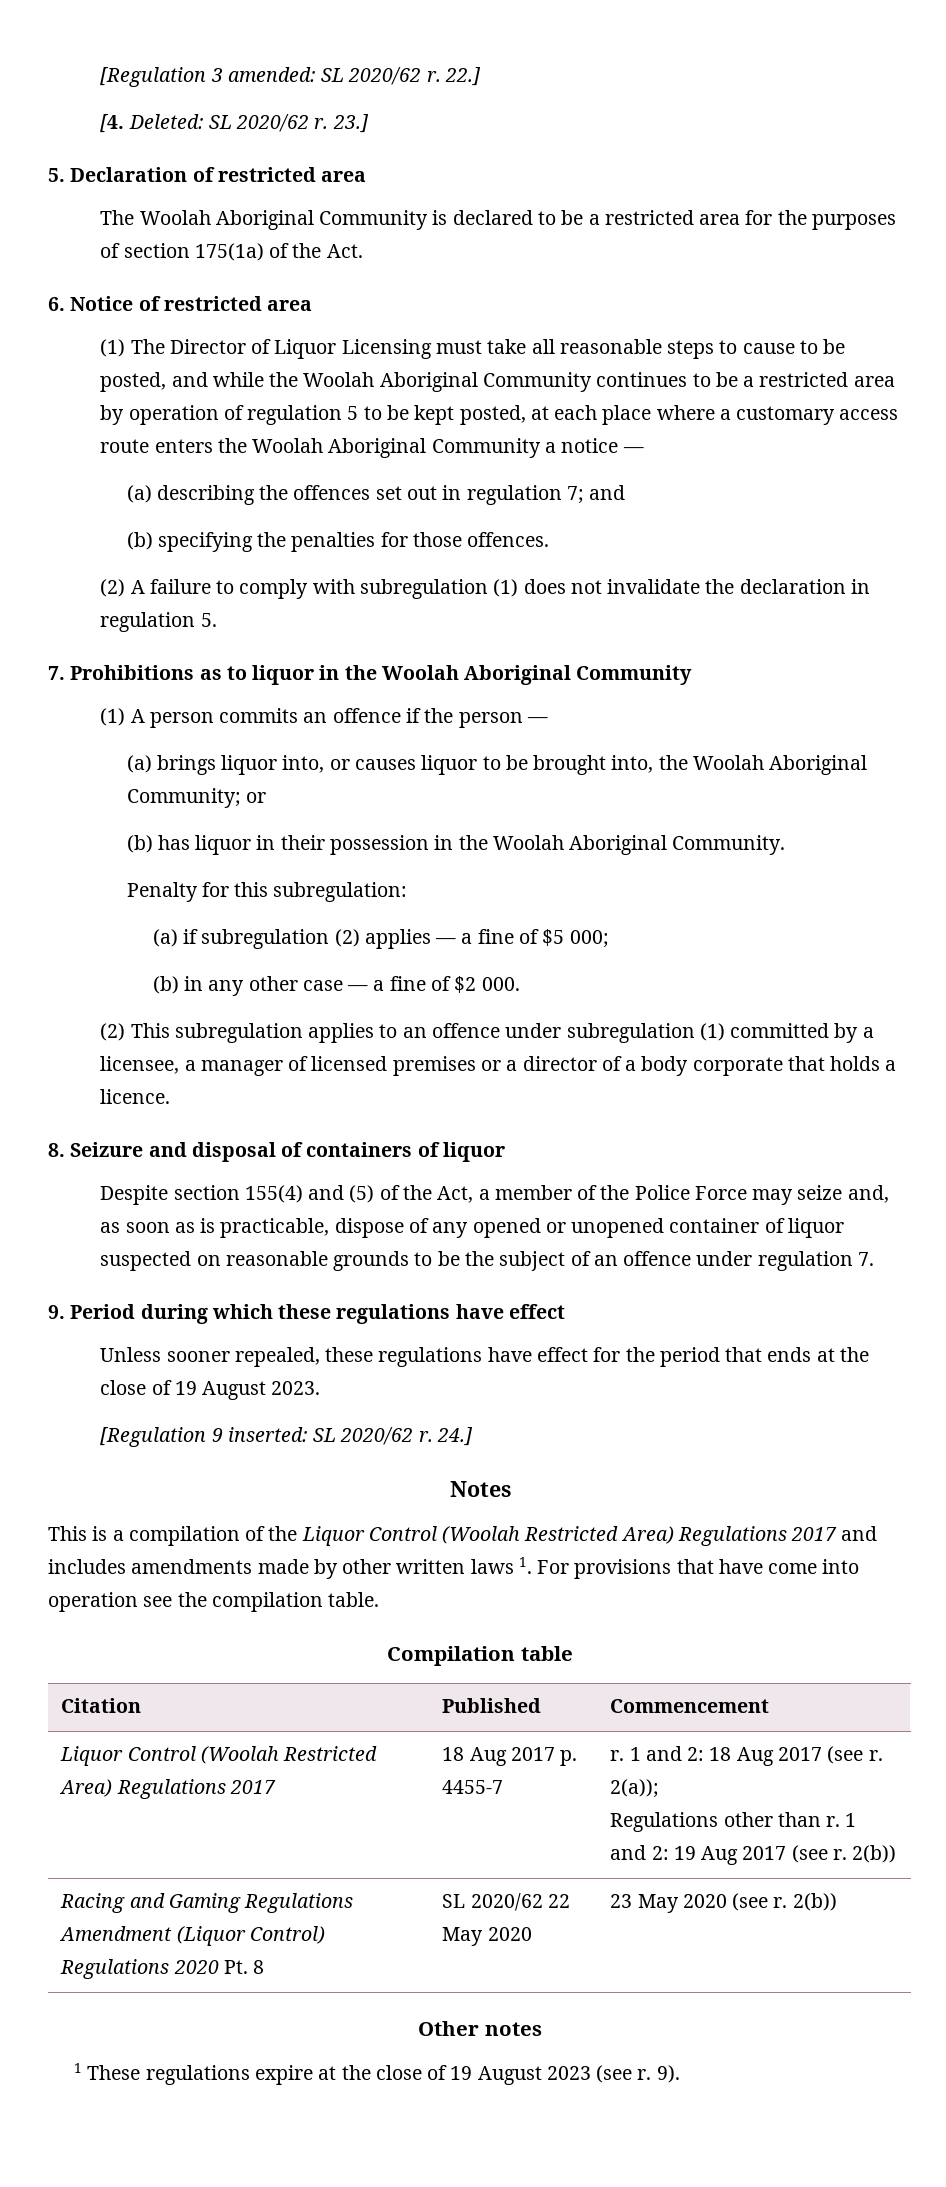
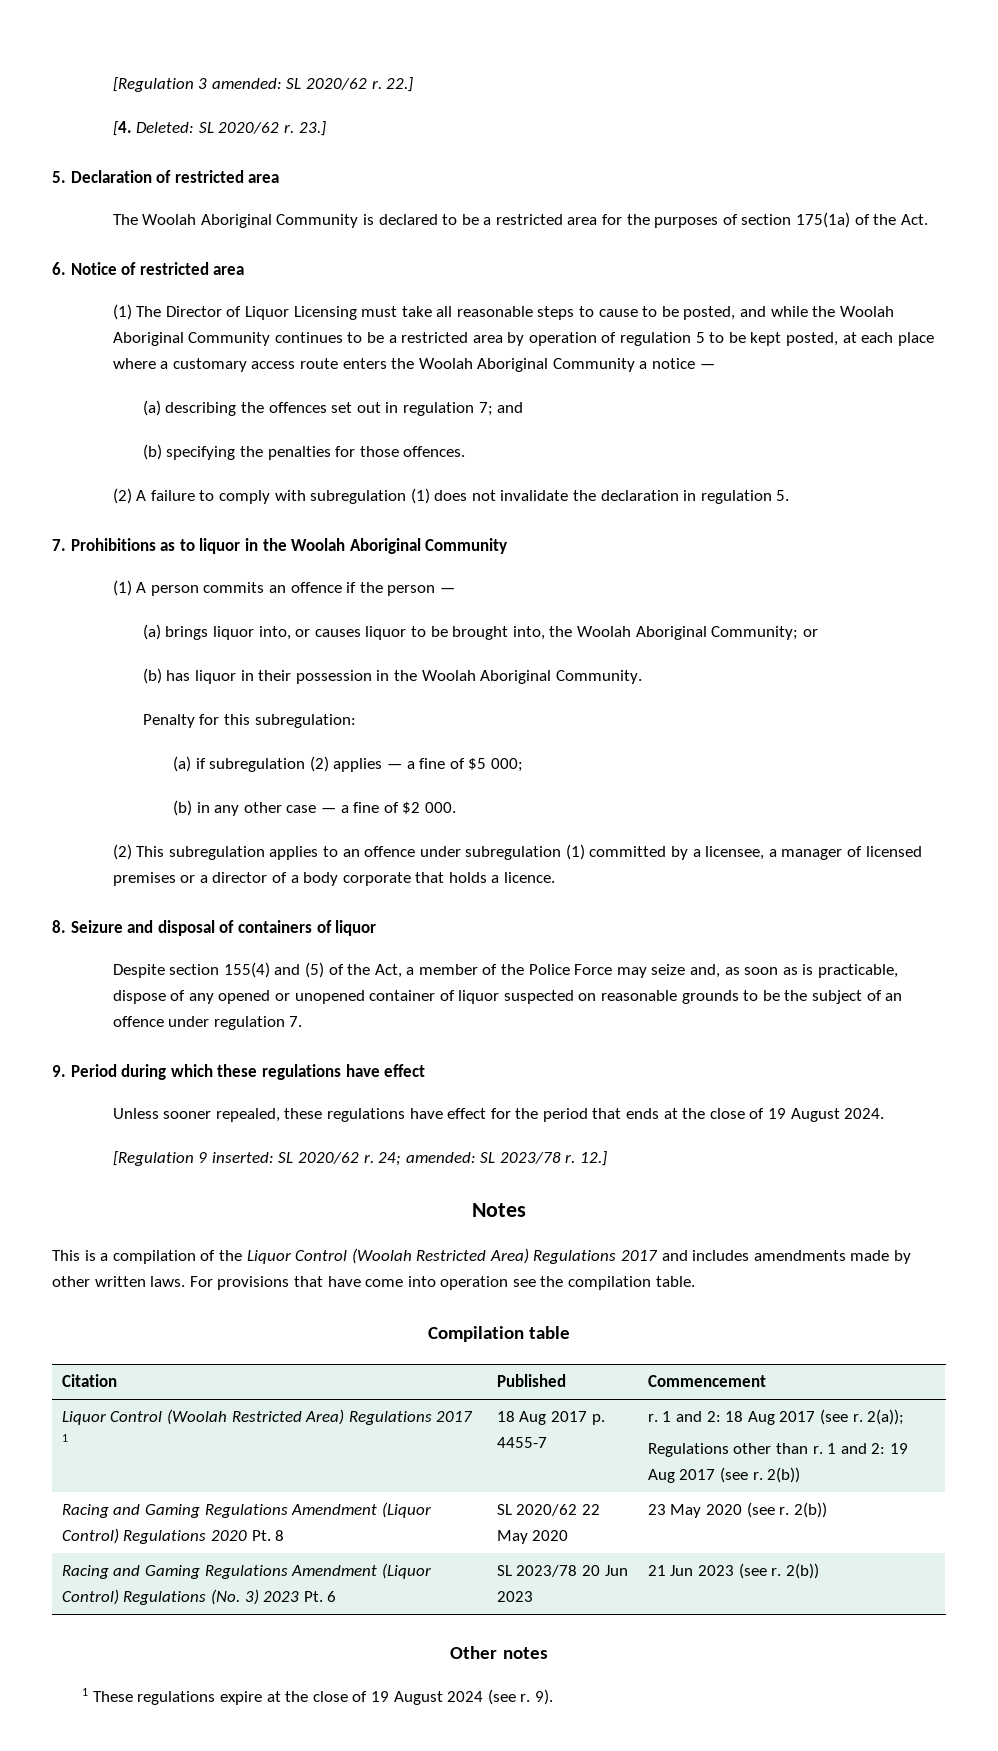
[271,1381,321,1395] 2023. -> [844,1108,885,1119] 2024.
[437,1427,474,1446] 24.] -> [378,1151,608,1166] 24; amended: SL 2023/78 r. 12.]
[470,1557,532,1574] laws 1. -> [150,1276,186,1287] laws.
(276, 1787) none -> [61,1434,68,1442] 1
(837, 1902) none -> [61,1563,431,1579] [61,1589,337,1605] [496,1565,628,1577] [496,1591,533,1602] [647,1563,819,1579] // Racing and Gaming Regulations Amendment (Liquor Control) Regulations (No. 3) 2023 Pt. 6 | SL 2023/78 20 Jun 2023 | 21 Jun 2023 (see r. 2(b))
[546,2066,591,2080] 2023 -> [447,1691,484,1702] 2024

